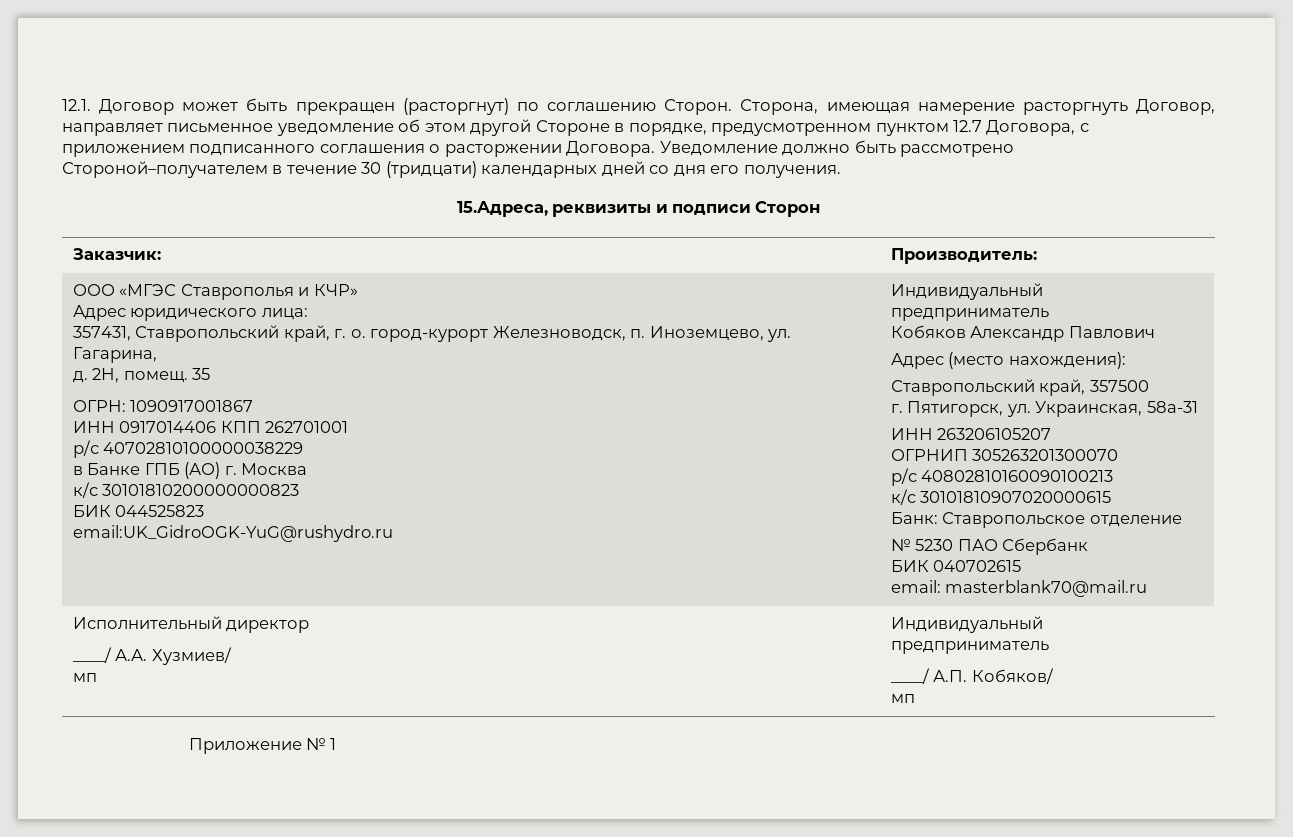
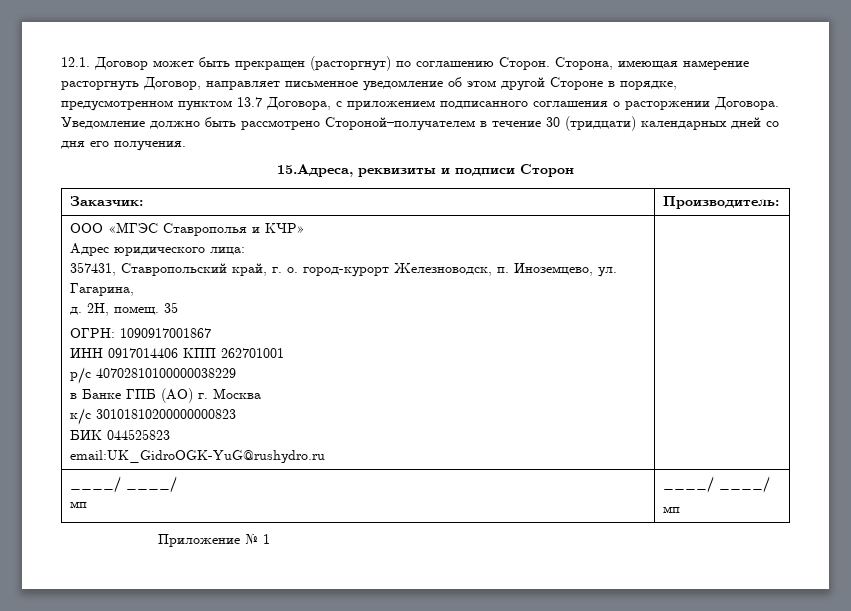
[953,120,983,132] 12.7 -> [237,97,262,107] 13.7
[890,283,1043,300] [890,308,1049,321] [890,325,1155,342] [890,352,1126,369] [890,379,1149,396] [890,401,1198,417] [890,428,1052,440] [890,449,1119,461] [890,468,1114,486] [890,489,1112,505] [890,512,1182,528] [890,538,1089,555] [890,560,1022,572] [890,580,1148,597] [72,616,310,633] [72,647,232,665] [72,673,97,682] [890,616,1043,633] [890,641,1049,654] [890,668,1054,684] Индивидуальный предприниматель // Кобяков Александр Павлович // Адрес (место нахождения): // Ставропольский край, 357500 // г. Пятигорск, ул. Украинская, 58а-31 // ИНН 263206105207 // ОГРНИП 305263201300070 // р/с 40802810160090100213 // к/c 30101810907020000615 // Банк: Ставропольское отделение // № 5230 ПАО Сбербанк // БИК 040702615 // email: masterblank70@mail.ru // Исполнительный директор // ____/ А.А. Хузмиев/ // мп | Индивидуальный предприниматель // ____/ А.П. Кобяков/ -> [69,476,177,493] [69,501,87,508] [662,476,770,493] // ____/ ____/ // мп | ____/ ____/

